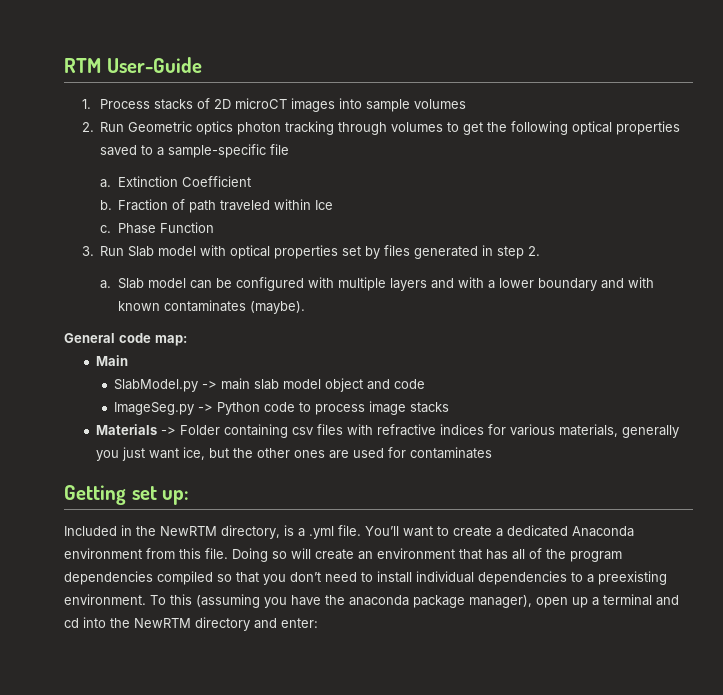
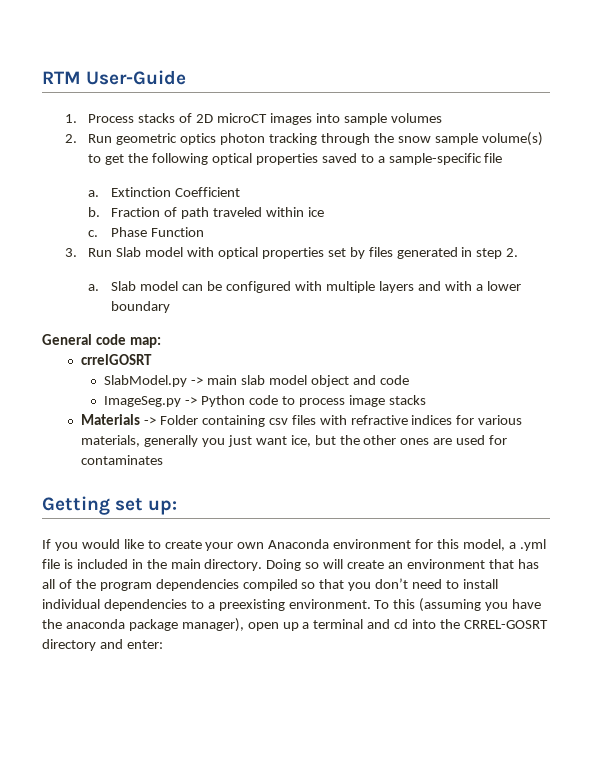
[128,121,193,132] Geometric -> [116,133,178,145] geometric
[391,122,444,132] volumes -> [373,132,543,146] the snow sample volume(s)
[315,200,334,210] Ice -> [308,207,325,217] ice
[600,277,654,289] [117,300,305,314] and with known contaminates (maybe). -> (171, 307) none
[96,355,129,366] Main -> [81,354,153,365] crrelGOSRT
[64,525,634,539] [64,548,228,559] Included in the NewRTM directory, is a .yml file. You’ll want to create a dedicated Anaconda environment from this file. -> [42,539,546,551] [42,559,263,571] If you would like to create your own Anaconda environment for this model, a .yml file is included in the main directory.
[134,618,191,628] NewRTM -> [463,620,548,629] CRREL-GOSRT

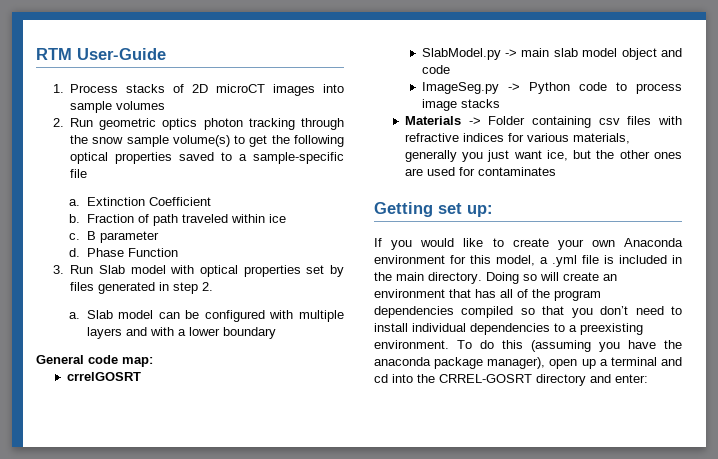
(99, 233) none -> [86,231,159,243] [69,248,81,257] B parameter // d.
(390, 604) none -> [480,340,494,349] do

